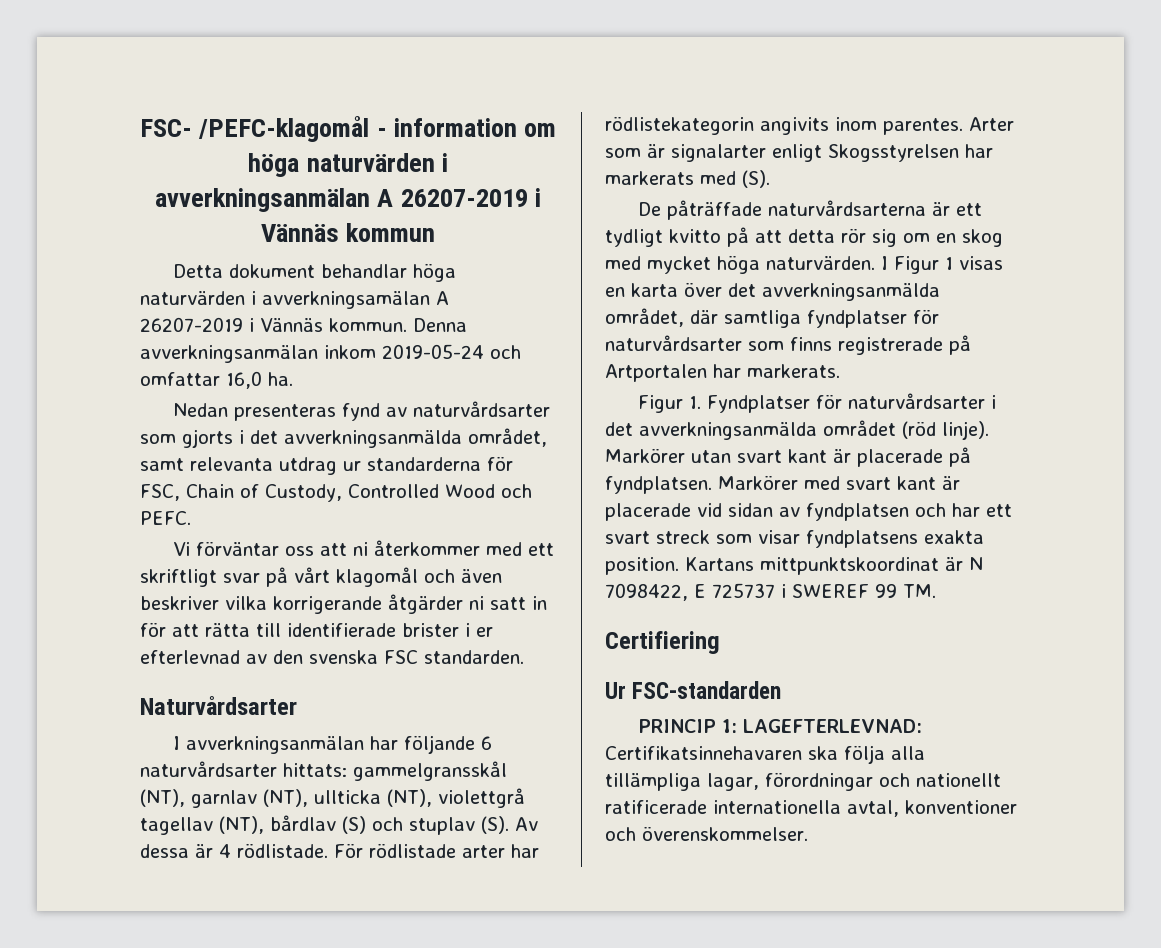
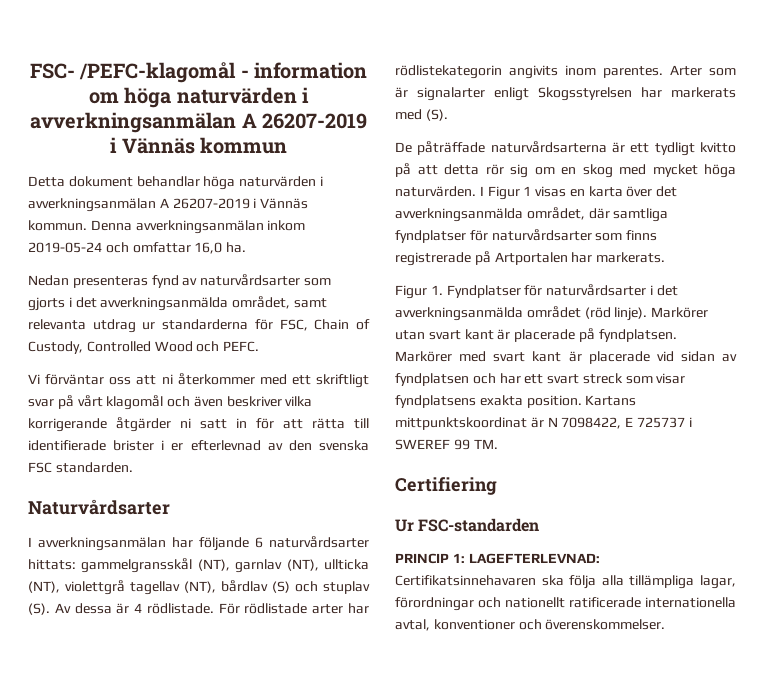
[262,291,430,309] avverkningsamälan -> [28,198,156,212] avverkningsanmälan

